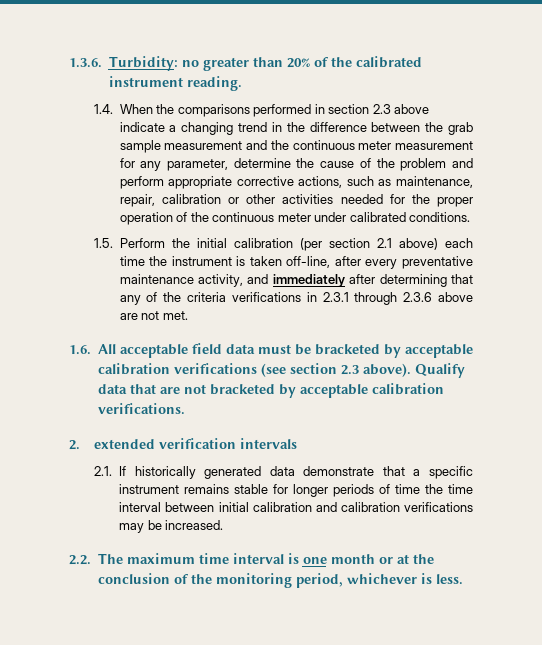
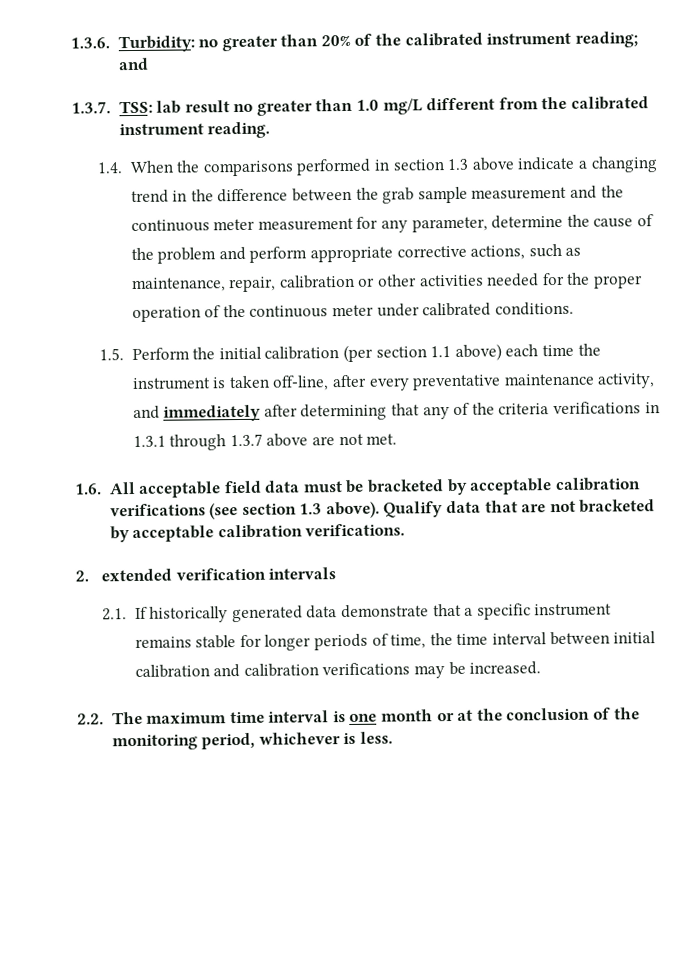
(183, 81) none -> [574,31,638,48] [117,57,149,71] [71,96,649,116] [118,123,204,136] reading; and // 1.3.7. TSS: lab result no greater than 1.0 mg/L different from the calibrated instrument
[372,104,391,114] 2.3 -> [447,158,470,171] 1.3
[376,238,392,248] 2.1 -> [430,346,452,358] 1.1
[322,292,433,305] 2.3.1 through 2.3.6 -> [132,433,263,451] 1.3.1 through 1.3.7
[340,365,359,375] 2.3 -> [299,503,323,515] 1.3
[395,484,421,494] time -> [390,634,427,649] time,

